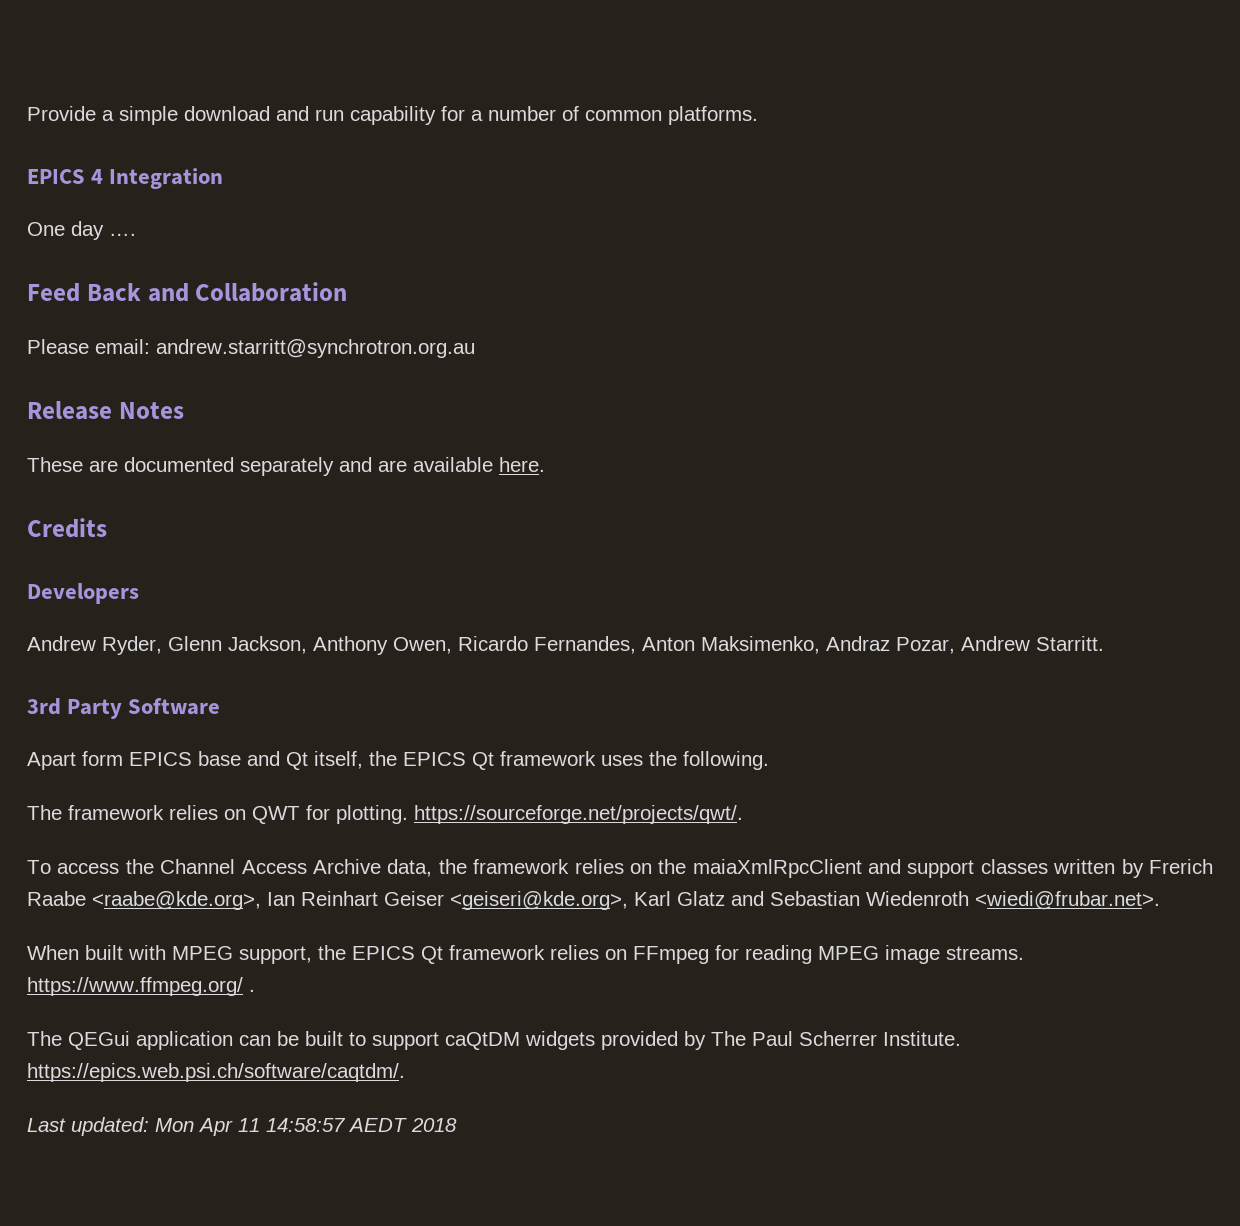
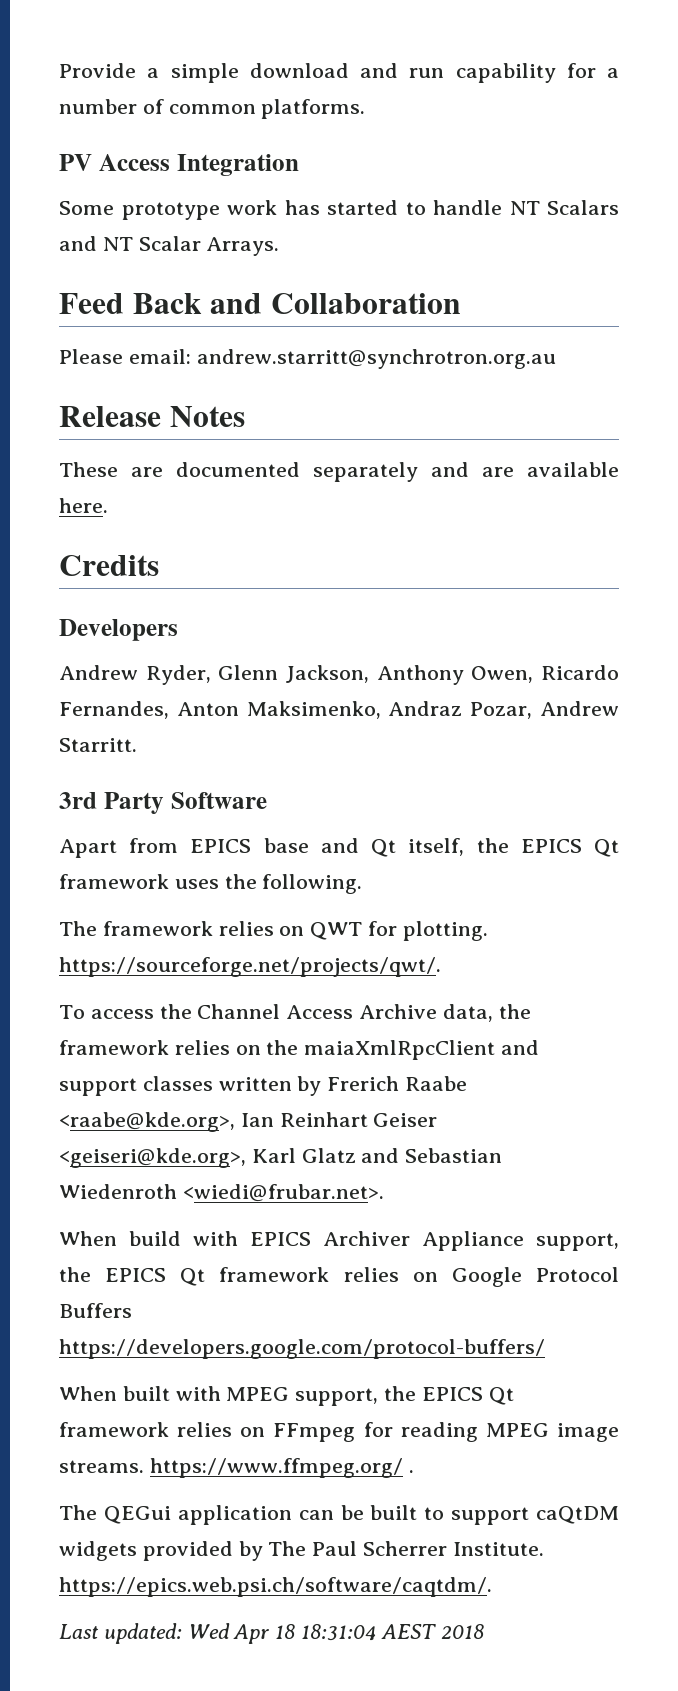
[27,169,104,184] EPICS 4 -> [59,154,170,171] PV Access
[27,221,136,240] One day …. -> [59,200,619,220] [59,236,280,256] Some prototype work has started to handle NT Scalars and NT Scalar Arrays.
[82,751,123,766] form -> [129,838,179,853] from
(1160, 900) none -> [59,1231,619,1251] [59,1267,619,1287] [59,1303,132,1318] [59,1339,545,1359] // When build with EPICS Archiver Appliance support, the EPICS Qt framework relies on Google Protocol Buffers https://developers.google.com/protocol-buffers/
[155,1118,407,1136] Mon Apr 11 14:58:57 AEDT -> [187,1623,436,1644] Wed Apr 18 18:31:04 AEST

